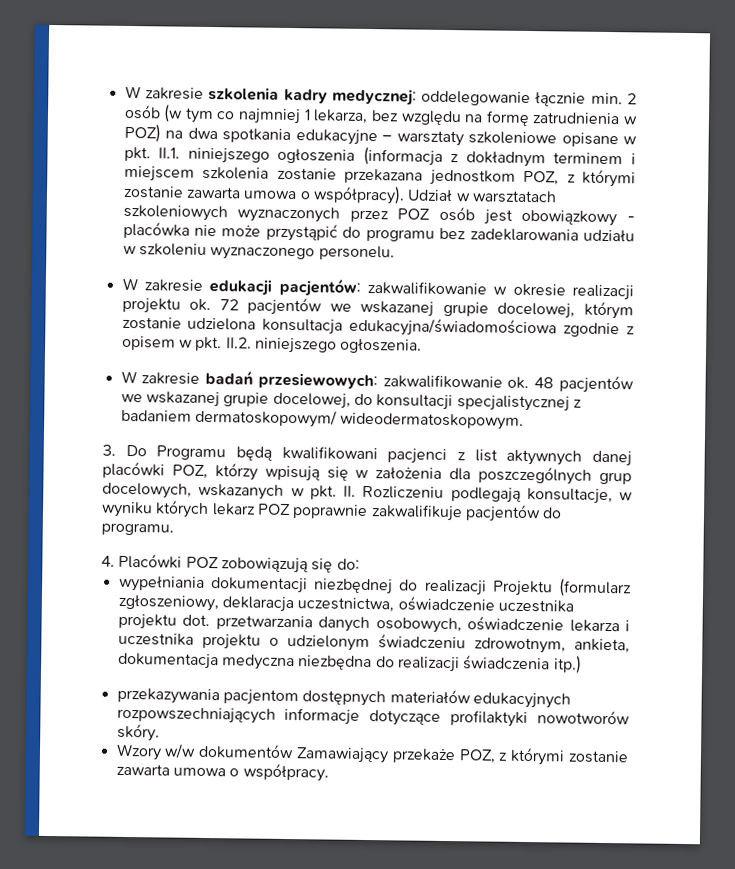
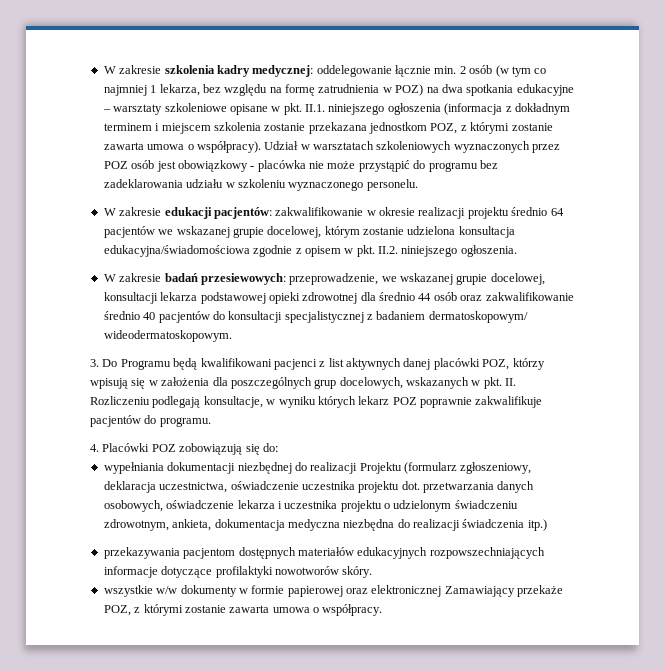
[189,298,239,312] ok. 72 -> [511,207,564,216] średnio 64
[382,374,634,394] [120,391,351,409] zakwalifikowanie ok. 48 pacjentów we wskazanej grupie docelowej, -> [289,273,545,285] [103,292,574,304] [103,311,210,323] przeprowadzenie, we wskazanej grupie docelowej, konsultacji lekarza podstawowej opieki zdrowotnej dla średnio 44 osób oraz zakwalifikowanie średnio 40 pacjentów
[115,743,295,761] Wzory w/w dokumentów -> [103,585,442,597] wszystkie w/w dokumenty w formie papierowej oraz elektronicznej

